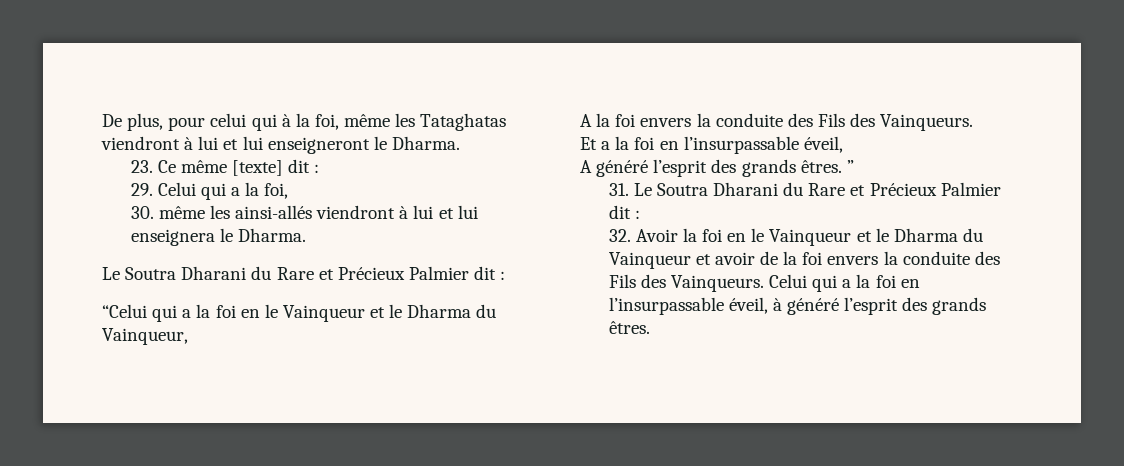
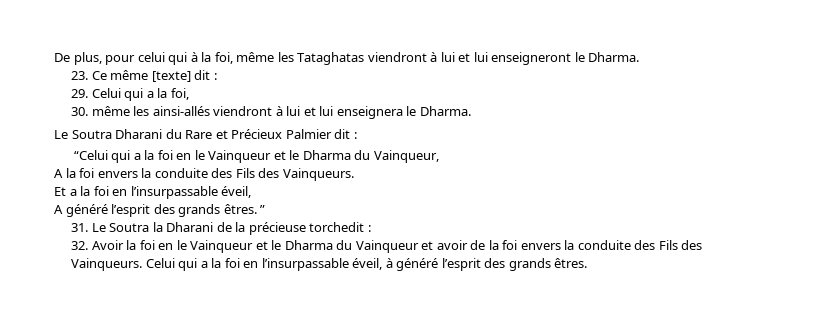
[712,182,1001,196] [608,205,631,219] Dharani du Rare et Précieux Palmier dit -> [152,222,365,235] la Dharani de la précieuse torchedit

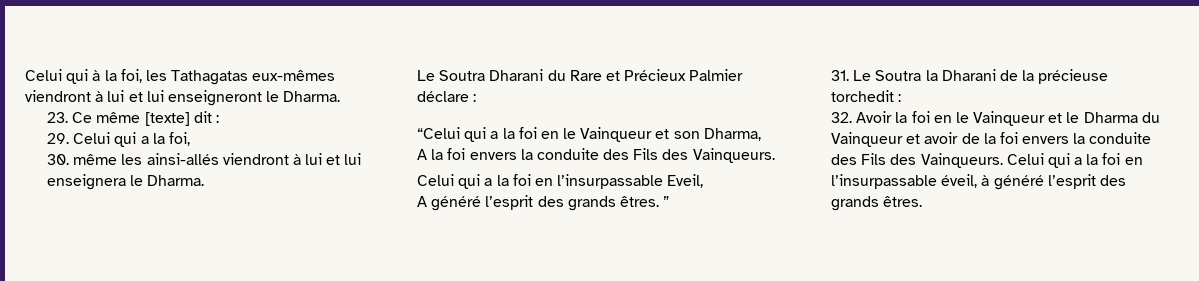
[54,52,165,65] De plus, pour celui -> [25,69,62,81] Celui
[236,52,365,65] même les Tataghatas -> [145,70,336,85] les Tathagatas eux-mêmes
[334,129,351,139] dit -> [417,91,469,102] déclare
[289,150,439,163] le Dharma du Vainqueur, -> [673,128,761,141] son Dharma,
[54,186,252,199] Et a la foi en l’insurpassable éveil, -> [417,174,704,189] Celui qui a la foi en l’insurpassable Eveil,

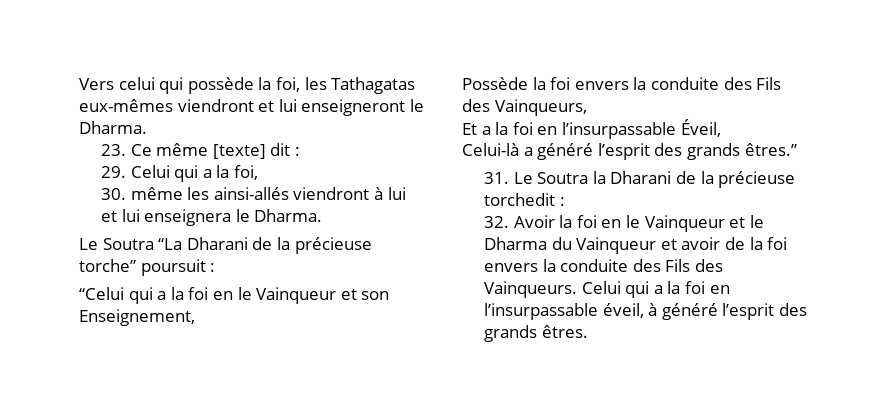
[25,69,101,84] Celui qui à -> [79,77,254,94] Vers celui qui possède
[95,90,125,102] à lui -> (254, 105) none
[489,69,744,81] [417,91,469,102] Dharani du Rare et Précieux Palmier déclare -> [158,237,372,254] [79,259,206,276] “La Dharani de la précieuse torche” poursuit
[703,128,761,141] [417,148,775,163] [417,174,704,189] [417,195,670,211] Dharma, // A la foi envers la conduite des Fils des Vainqueurs. // Celui qui a la foi en l’insurpassable Eveil, // A généré l’esprit des grands êtres. ” -> [79,309,195,326] [462,77,782,90] [462,99,587,116] [462,119,721,139] [462,143,797,160] Enseignement, // Possède la foi envers la conduite des Fils des Vainqueurs, // Et a la foi en l’insurpassable Éveil, // Celui-là a généré l’esprit des grands êtres.”

